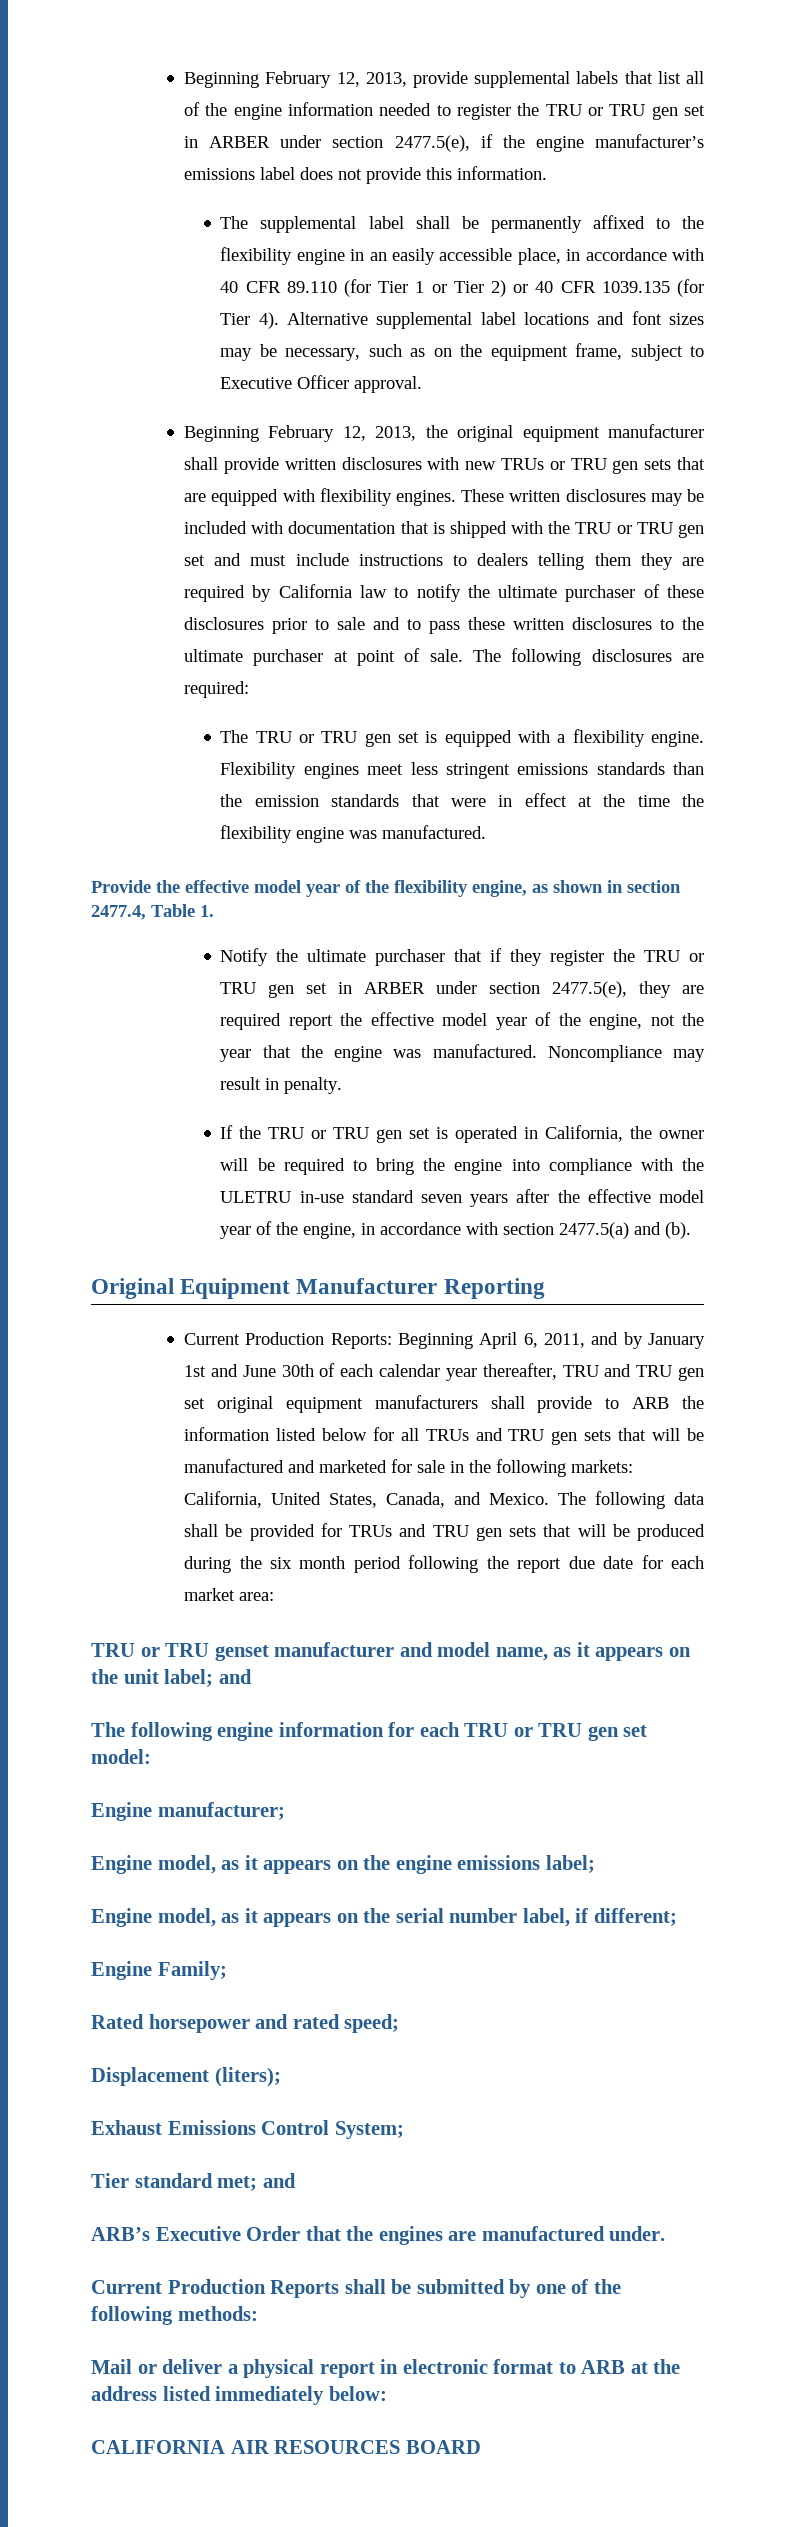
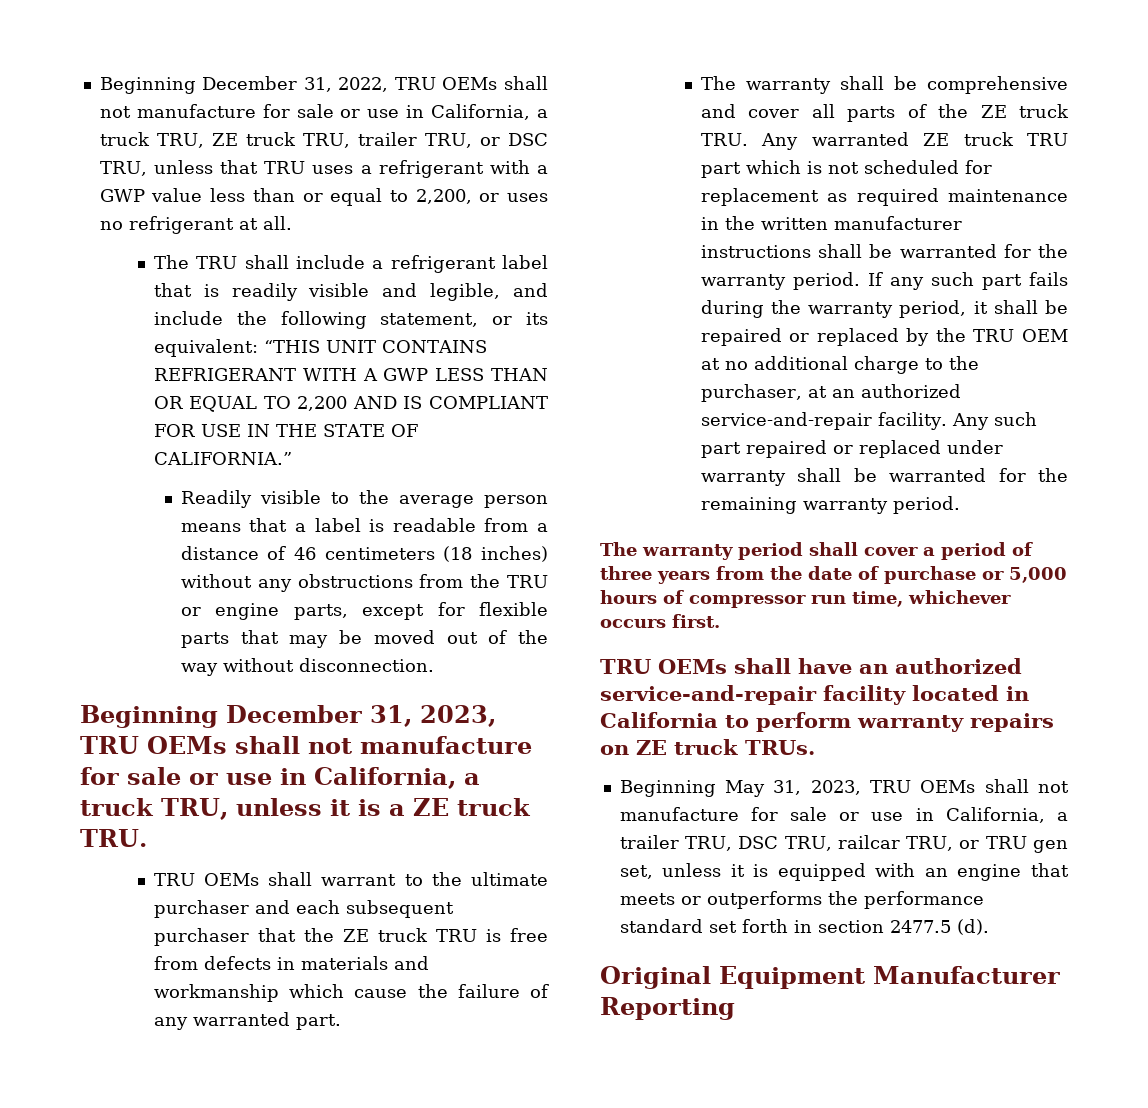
[184,71,704,88] [184,102,706,120] [184,134,704,152] [184,166,548,184] [220,215,704,233] [220,247,704,265] [220,279,705,297] [220,311,704,329] [220,343,705,361] [220,375,423,393] [184,424,705,442] [184,457,705,474] [184,488,704,506] [184,521,705,538] [184,553,704,570] [184,584,704,602] [184,617,704,634] [184,648,704,666] [184,681,250,698] [220,729,705,747] [220,762,705,779] [220,793,704,807] [220,825,487,843] [91,880,681,897] [91,904,214,920] [220,948,705,966] [220,981,704,998] [220,1012,705,1030] [220,1044,705,1062] [220,1077,343,1094] [220,1125,705,1143] [220,1158,704,1175] [220,1189,704,1207] [220,1221,692,1239] [91,1278,545,1299] [184,1332,705,1349] [184,1363,705,1381] [184,1395,704,1413] [184,1427,705,1445] [184,1459,634,1477] [184,1491,704,1509] [184,1523,705,1541] [184,1555,704,1573] [184,1588,275,1601] [91,1642,691,1661] [91,1669,252,1687] [91,1722,648,1741] [91,1749,151,1764] [91,1802,285,1821] [91,1855,595,1874] [91,1908,677,1927] [91,1961,227,1980] [91,2014,400,2033] [91,2067,281,2087] [91,2120,404,2139] [91,2173,296,2191] [91,2226,666,2245] [91,2279,621,2298] [91,2306,258,2325] [91,2359,681,2378] [91,2386,387,2405] [91,2440,481,2454] Beginning February 12, 2013, provide supplemental labels that list all of the engine information needed to register the TRU or TRU gen set in ARBER under section 2477.5(e), if the engine manufacturer’s emissions label does not provide this information. // The supplemental label shall be permanently affixed to the flexibility engine in an easily accessible place, in accordance with 40 CFR 89.110 (for Tier 1 or Tier 2) or 40 CFR 1039.135 (for Tier 4). Alternative supplemental label locations and font sizes may be necessary, such as on the equipment frame, subject to Executive Officer approval. // Beginning February 12, 2013, the original equipment manufacturer shall provide written disclosures with new TRUs or TRU gen sets that are equipped with flexibility engines. These written disclosures may be included with documentation that is shipped with the TRU or TRU gen set and must include instructions to dealers telling them they are required by California law to notify the ultimate purchaser of these disclosures prior to sale and to pass these written disclosures to the ultimate purchaser at point of sale. The following disclosures are required: // The TRU or TRU gen set is equipped with a flexibility engine. Flexibility engines meet less stringent emissions standards than the emission standards that were in effect at the time the flexibility engine was manufactured. // Provide the effective model year of the flexibility engine, as shown in section 2477.4, Table 1. // Notify the ultimate purchaser that if they register the TRU or TRU gen set in ARBER under section 2477.5(e), they are required report the effective model year of the engine, not the year that the engine was manufactured. Noncompliance may result in penalty. // If the TRU or TRU gen set is operated in California, the owner will be required to bring the engine into compliance with the ULETRU in-use standard seven years after the effective model year of the engine, in accordance with section 2477.5(a) and (b). // Original Equipment Manufacturer Reporting // Current Production Reports: Beginning April 6, 2011, and by January 1st and June 30th of each calendar year thereafter, TRU and TRU gen set original equipment manufacturers shall provide to ARB the information listed below for all TRUs and TRU gen sets that will be manufactured and marketed for sale in the following markets: California, United States, Canada, and Mexico. The following data shall be provided for TRUs and TRU gen sets that will be produced during the six month period following the report due date for each market area: // TRU or TRU genset manufacturer and model name, as it appears on the unit label; and // The following engine information for each TRU or TRU gen set model: // Engine manufacturer; // Engine model, as it appears on the engine emissions label; // Engine model, as it appears on the serial number label, if different; // Engine Family; // Rated horsepower and rated speed; // Displacement (liters); // Exhaust Emissions Control System; // Tier standard met; and // ARB’s Executive Order that the engines are manufactured under. // Current Production Reports shall be submitted by one of the following methods: // Mail or deliver a physical report in electronic format to ARB at the address listed immediately below: // CALIFORNIA AIR RESOURCES BOARD -> [99,76,548,94] [99,104,548,120] [99,132,548,148] [99,160,548,178] [99,188,548,206] [99,216,292,234] [153,255,549,273] [153,283,549,301] [153,311,548,329] [153,339,487,357] [153,368,548,381] [153,396,548,412] [153,424,418,437] [153,452,292,465] [180,490,548,508] [180,518,549,532] [180,546,548,562] [180,574,548,592] [180,602,548,620] [180,630,548,648] [180,658,434,676] [80,705,496,728] [80,736,532,754] [80,767,480,789] [80,798,531,820] [80,829,147,847] [153,872,548,886] [153,900,454,918] [153,928,548,946] [153,956,429,970] [153,984,550,1002] [153,1012,341,1030] [700,76,1068,94] [700,104,1069,122] [700,132,1068,150] [700,160,992,178] [700,188,1068,206] [700,216,962,230] [700,244,1068,258] [700,272,1068,290] [700,300,1068,318] [700,328,1068,346] [700,356,979,374] [700,384,961,402] [700,412,1037,430] [700,440,1003,458] [700,468,1068,486] [700,496,960,514] [600,542,1033,560] [600,566,1067,584] [600,590,1011,608] [600,614,720,628] [600,658,1022,674] [600,685,1029,705] [600,712,1054,732] [600,739,815,755] [619,779,1069,797] [619,807,1068,823] [619,835,1068,853] [619,863,1069,881] [619,891,984,909] [619,919,989,935] [600,966,1060,989] [600,997,735,1020] Beginning December 31, 2022, TRU OEMs shall not manufacture for sale or use in California, a truck TRU, ZE truck TRU, trailer TRU, or DSC TRU, unless that TRU uses a refrigerant with a GWP value less than or equal to 2,200, or uses no refrigerant at all. // The TRU shall include a refrigerant label that is readily visible and legible, and include the following statement, or its equivalent: “THIS UNIT CONTAINS REFRIGERANT WITH A GWP LESS THAN OR EQUAL TO 2,200 AND IS COMPLIANT FOR USE IN THE STATE OF CALIFORNIA.” // Readily visible to the average person means that a label is readable from a distance of 46 centimeters (18 inches) without any obstructions from the TRU or engine parts, except for flexible parts that may be moved out of the way without disconnection. // Beginning December 31, 2023, TRU OEMs shall not manufacture for sale or use in California, a truck TRU, unless it is a ZE truck TRU. // TRU OEMs shall warrant to the ultimate purchaser and each subsequent purchaser that the ZE truck TRU is free from defects in materials and workmanship which cause the failure of any warranted part. // The warranty shall be comprehensive and cover all parts of the ZE truck TRU. Any warranted ZE truck TRU part which is not scheduled for replacement as required maintenance in the written manufacturer instructions shall be warranted for the warranty period. If any such part fails during the warranty period, it shall be repaired or replaced by the TRU OEM at no additional charge to the purchaser, at an authorized service-and-repair facility. Any such part repaired or replaced under warranty shall be warranted for the remaining warranty period. // The warranty period shall cover a period of three years from the date of purchase or 5,000 hours of compressor run time, whichever occurs first. // TRU OEMs shall have an authorized service-and-repair facility located in California to perform warranty repairs on ZE truck TRUs. // Beginning May 31, 2023, TRU OEMs shall not manufacture for sale or use in California, a trailer TRU, DSC TRU, railcar TRU, or TRU gen set, unless it is equipped with an engine that meets or outperforms the performance standard set forth in section 2477.5 (d). // Original Equipment Manufacturer Reporting

